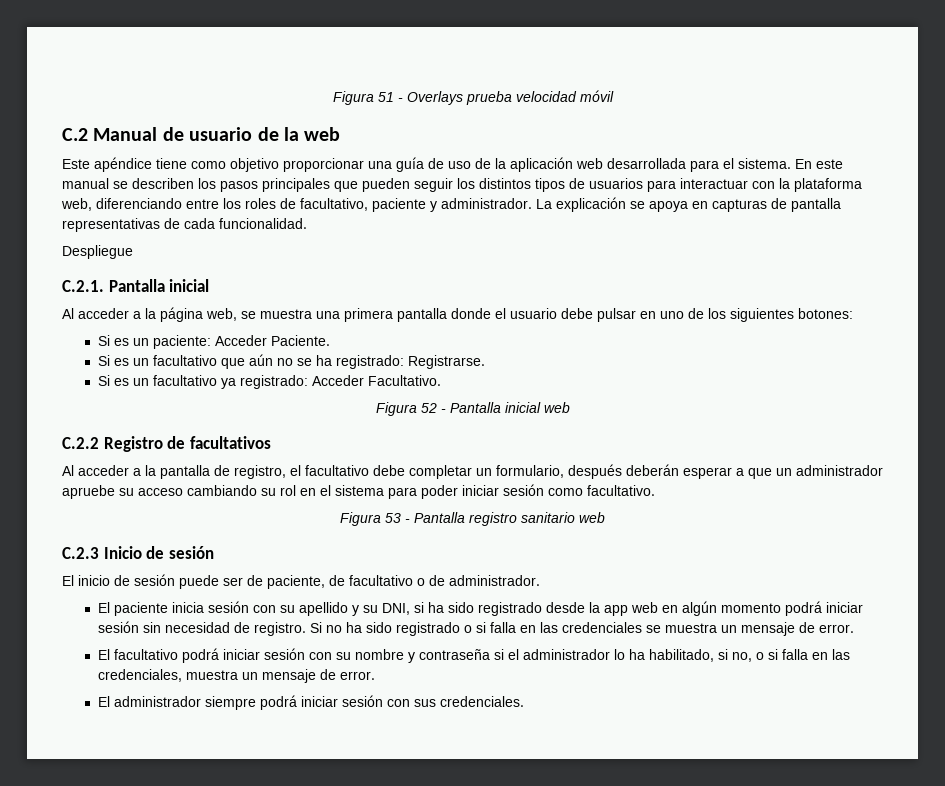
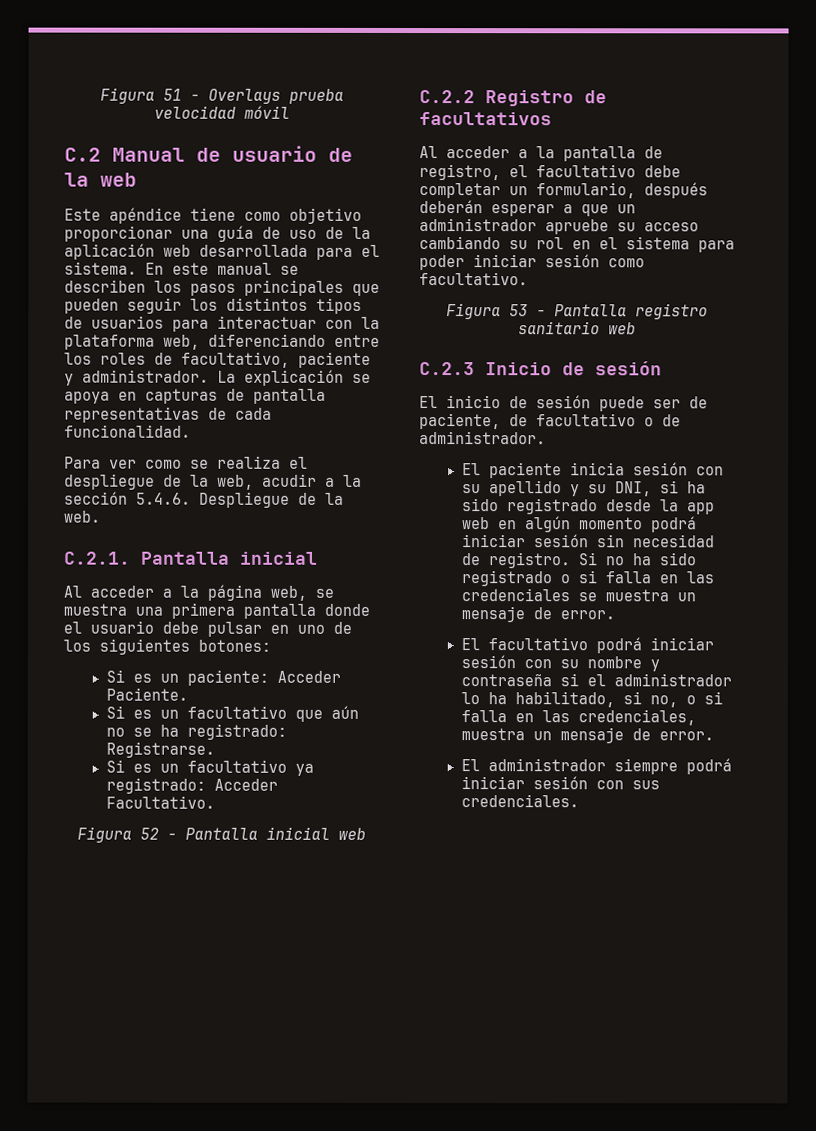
[62,245,133,259] Despliegue -> [64,455,308,469] [64,473,362,490] [64,491,344,508] [64,510,101,523] Para ver como se realiza el despliegue de la web, acudir a la sección 5.4.6. Despliegue de la web.

